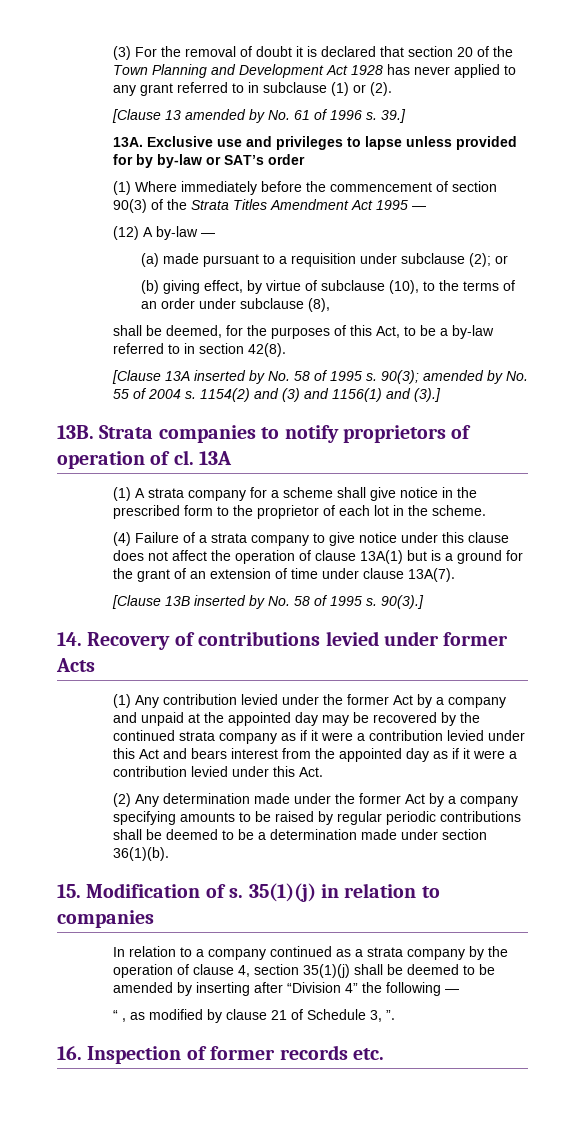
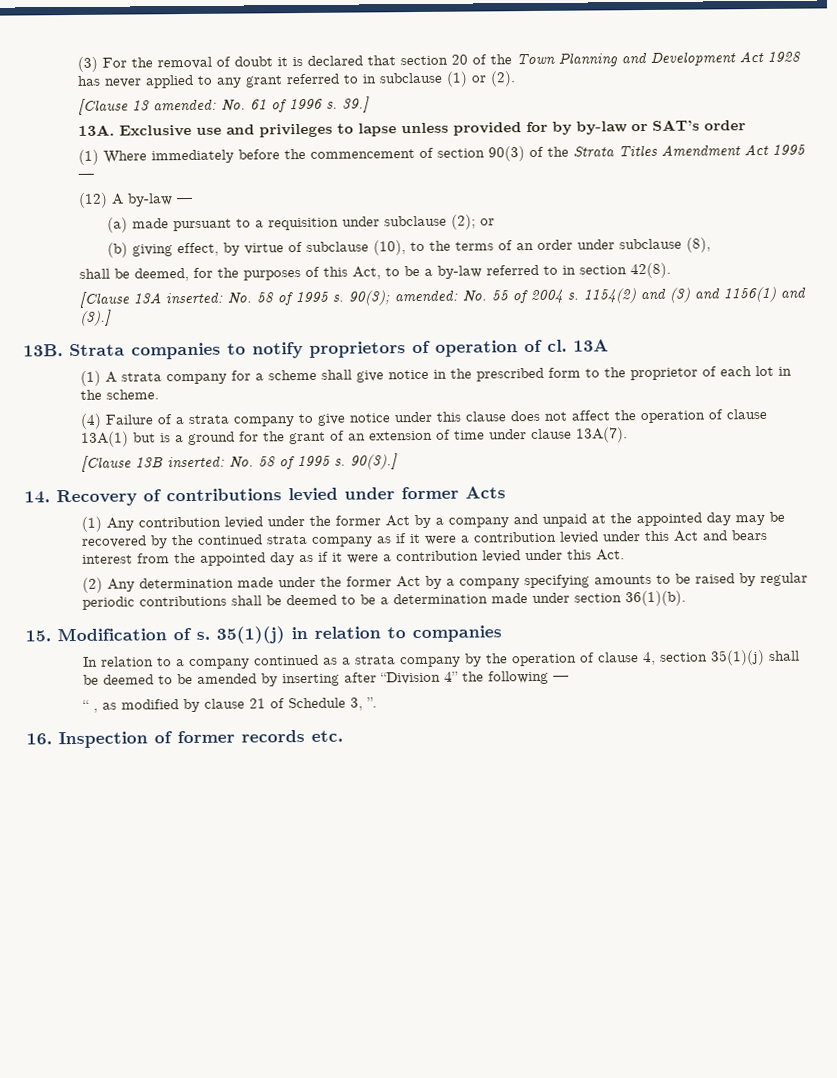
[184,109,265,123] amended by -> [152,98,217,112] amended:
[193,370,265,384] inserted by -> [164,291,223,305] inserted:
[422,370,503,384] amended by -> [393,289,458,303] amended:
[193,595,265,609] inserted by -> [166,455,225,469] inserted:

